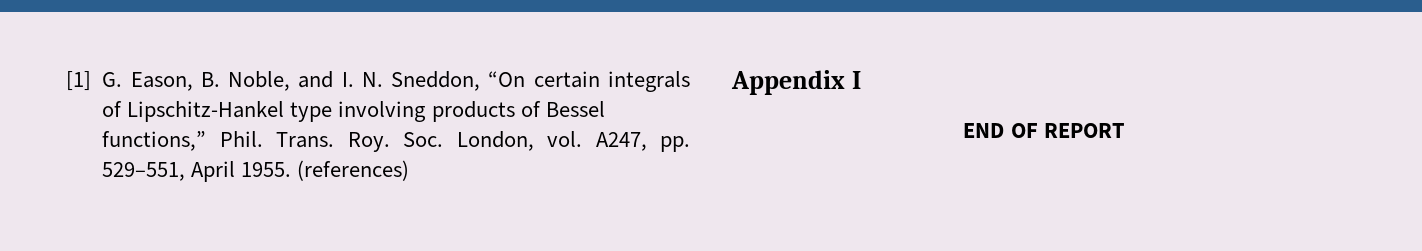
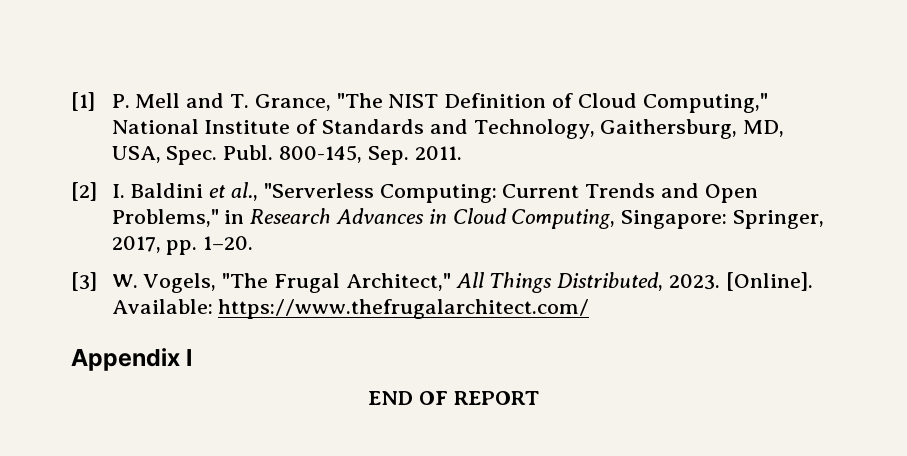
[102,71,690,92] [102,101,605,122] [102,131,690,152] [102,160,410,182] G. Eason, B. Noble, and I. N. Sneddon, “On certain integrals of Lipschitz-Hankel type involving products of Bessel functions,” Phil. Trans. Roy. Soc. London, vol. A247, pp. 529–551, April 1955. (references) -> [111,93,768,113] [111,119,785,139] [111,145,462,165] [71,182,758,203] [111,208,825,229] [111,236,254,255] [71,272,813,293] [111,299,590,319] P. Mell and T. Grance, "The NIST Definition of Cloud Computing," National Institute of Standards and Technology, Gaithersburg, MD, USA, Spec. Publ. 800-145, Sep. 2011. // [2] I. Baldini et al., "Serverless Computing: Current Trends and Open Problems," in Research Advances in Cloud Computing, Singapore: Springer, 2017, pp. 1–20. // [3] W. Vogels, "The Frugal Architect," All Things Distributed, 2023. [Online]. Available: https://www.thefrugalarchitect.com/

